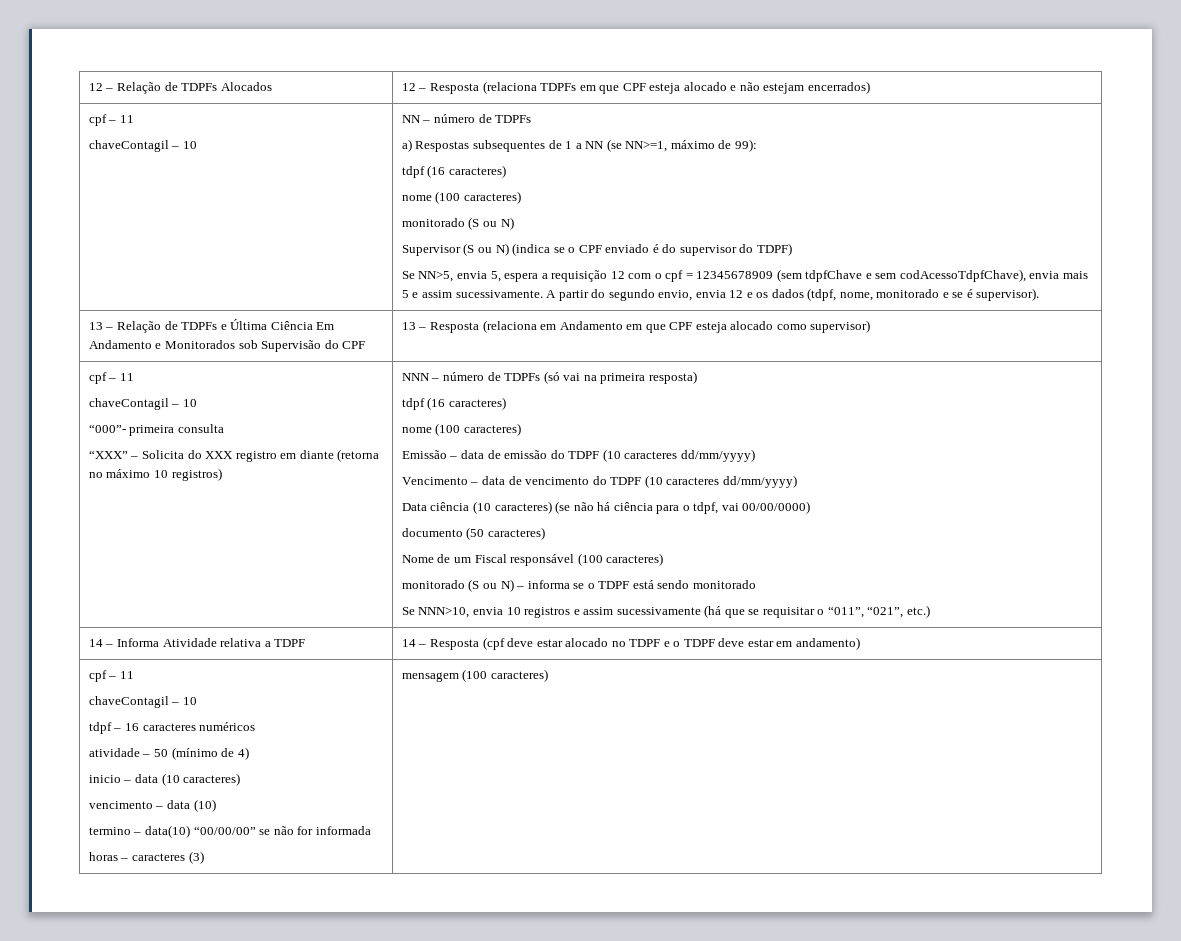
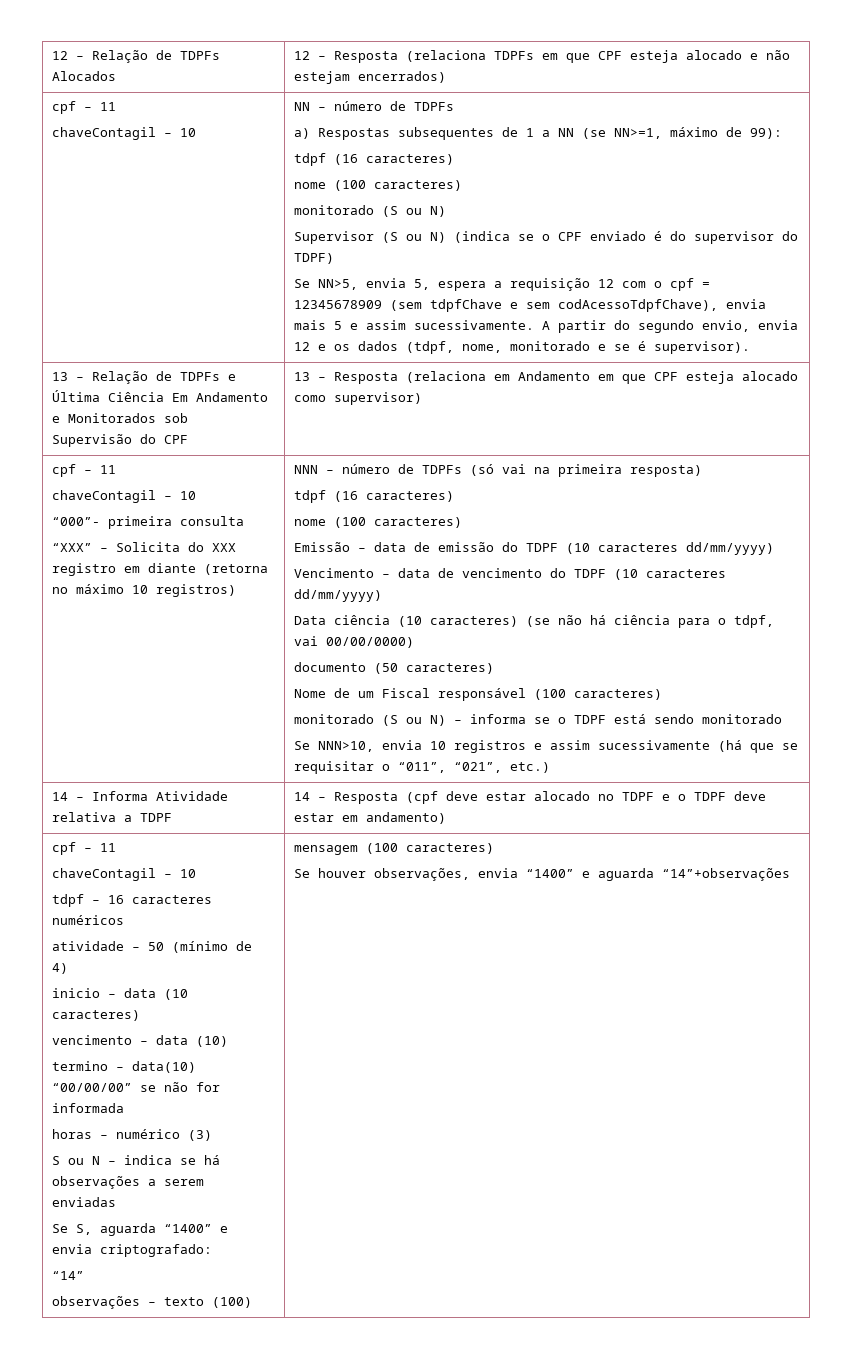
[131,853,185,861] caracteres -> [115,1129,180,1139] numérico
[401,669,548,682] | mensagem (100 caracteres) -> [51,1155,220,1165] [51,1176,204,1189] [51,1197,116,1207] [51,1223,228,1236] [51,1244,212,1257] [51,1271,84,1280] [51,1296,252,1309] [293,843,494,855] [293,868,790,881] // S ou N – indica se há observações a serem enviadas // Se S, aguarda “1400” e envia criptografado: // “14” // observações – texto (100) | mensagem (100 caracteres) // Se houver observações, envia “1400” e aguarda “14”+observações

